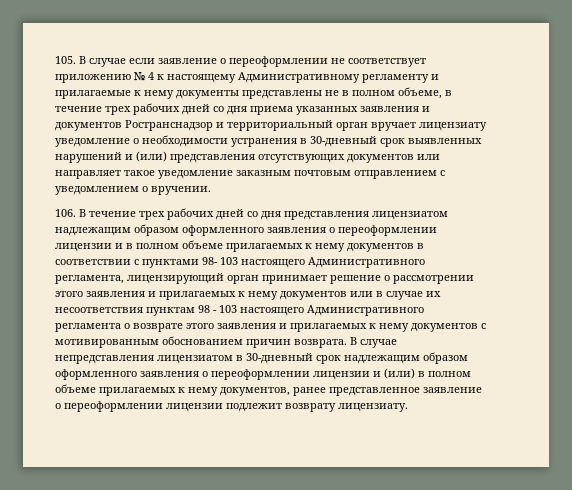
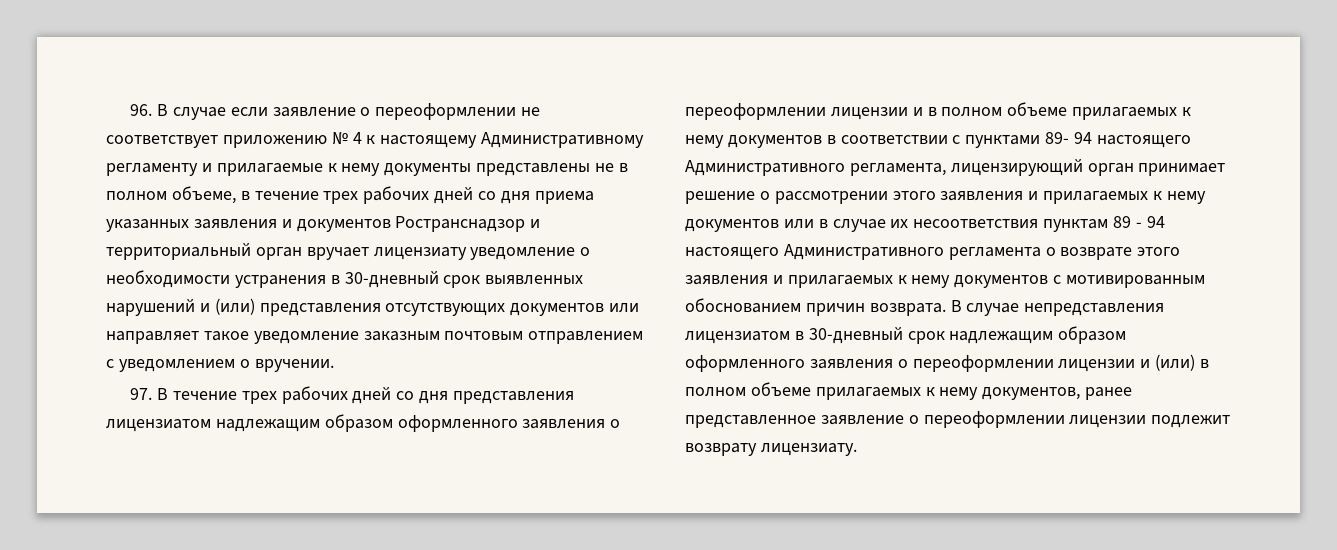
[55,56,76,64] 105. -> [130,104,153,116] 96.
[55,209,76,217] 106. -> [130,388,153,400] 97.
[202,257,238,265] 98- 103 -> [1045,132,1093,144] 89- 94
[198,305,237,313] 98 - 103 -> [1113,216,1165,228] 89 - 94

